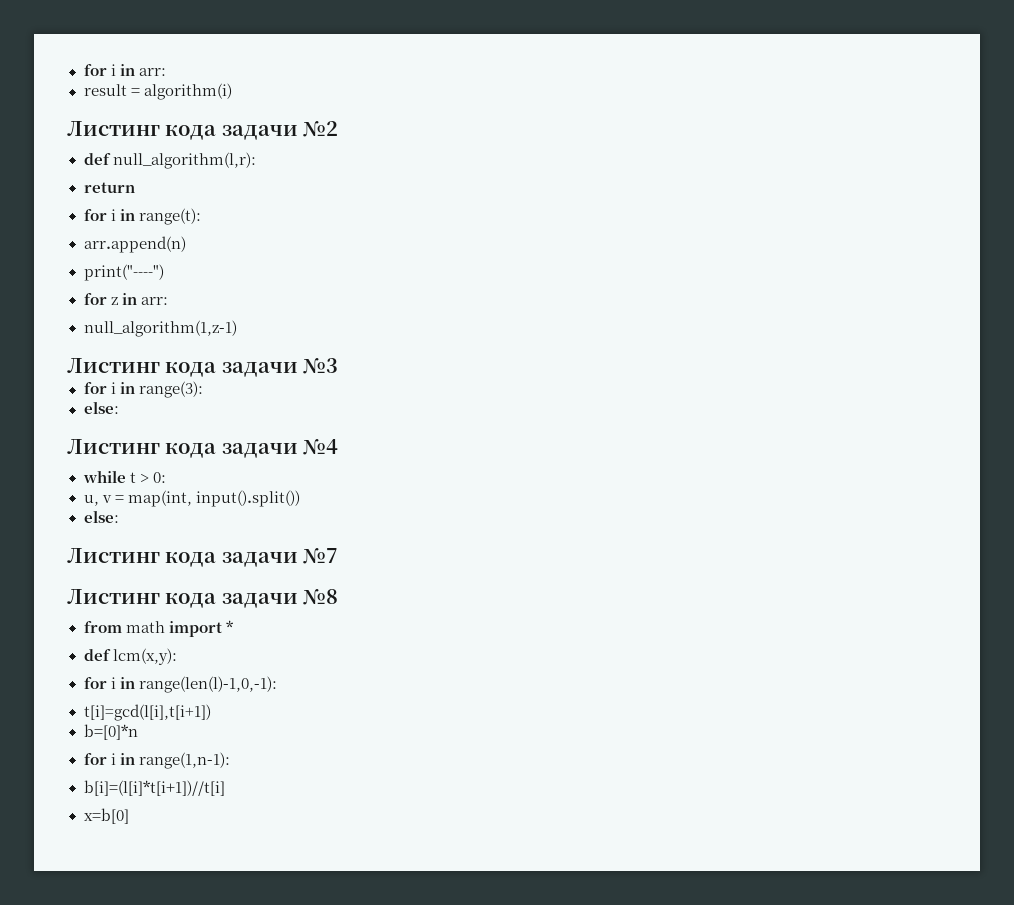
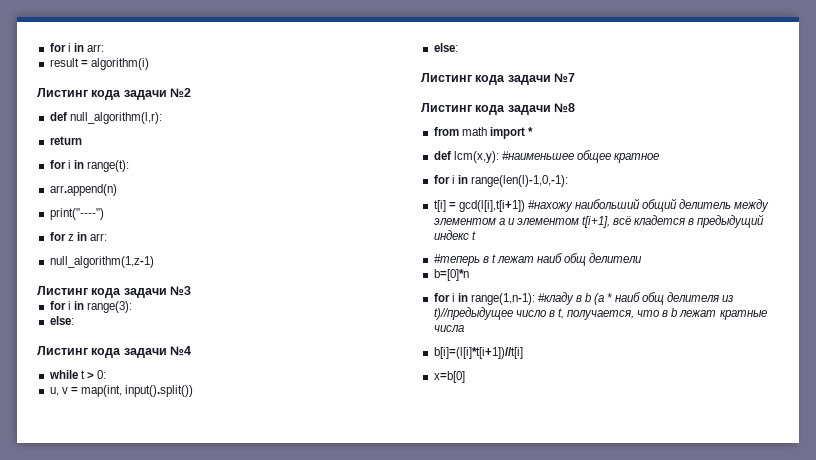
(177, 656) none -> [501,150,660,163] #наименьшее общее кратное
[83,704,211,721] t[i]=gcd(l[i],t[i+1]) -> [433,198,770,212] [433,214,765,228] [433,230,476,240] [433,253,643,266] t[i] = gcd(l[i],t[i+1]) #нахожу наибольший общий делитель между элементом a и элементом t[i+1], всё кладется в предыдущий индекс t // #теперь в t лежат наиб общ делители
(230, 760) none -> [538,292,734,305] [433,307,767,320] [433,325,464,332] #кладу в b (а * наиб общ делителя из t)//предыдущее число в t, получается, что в b лежат кратные числа

